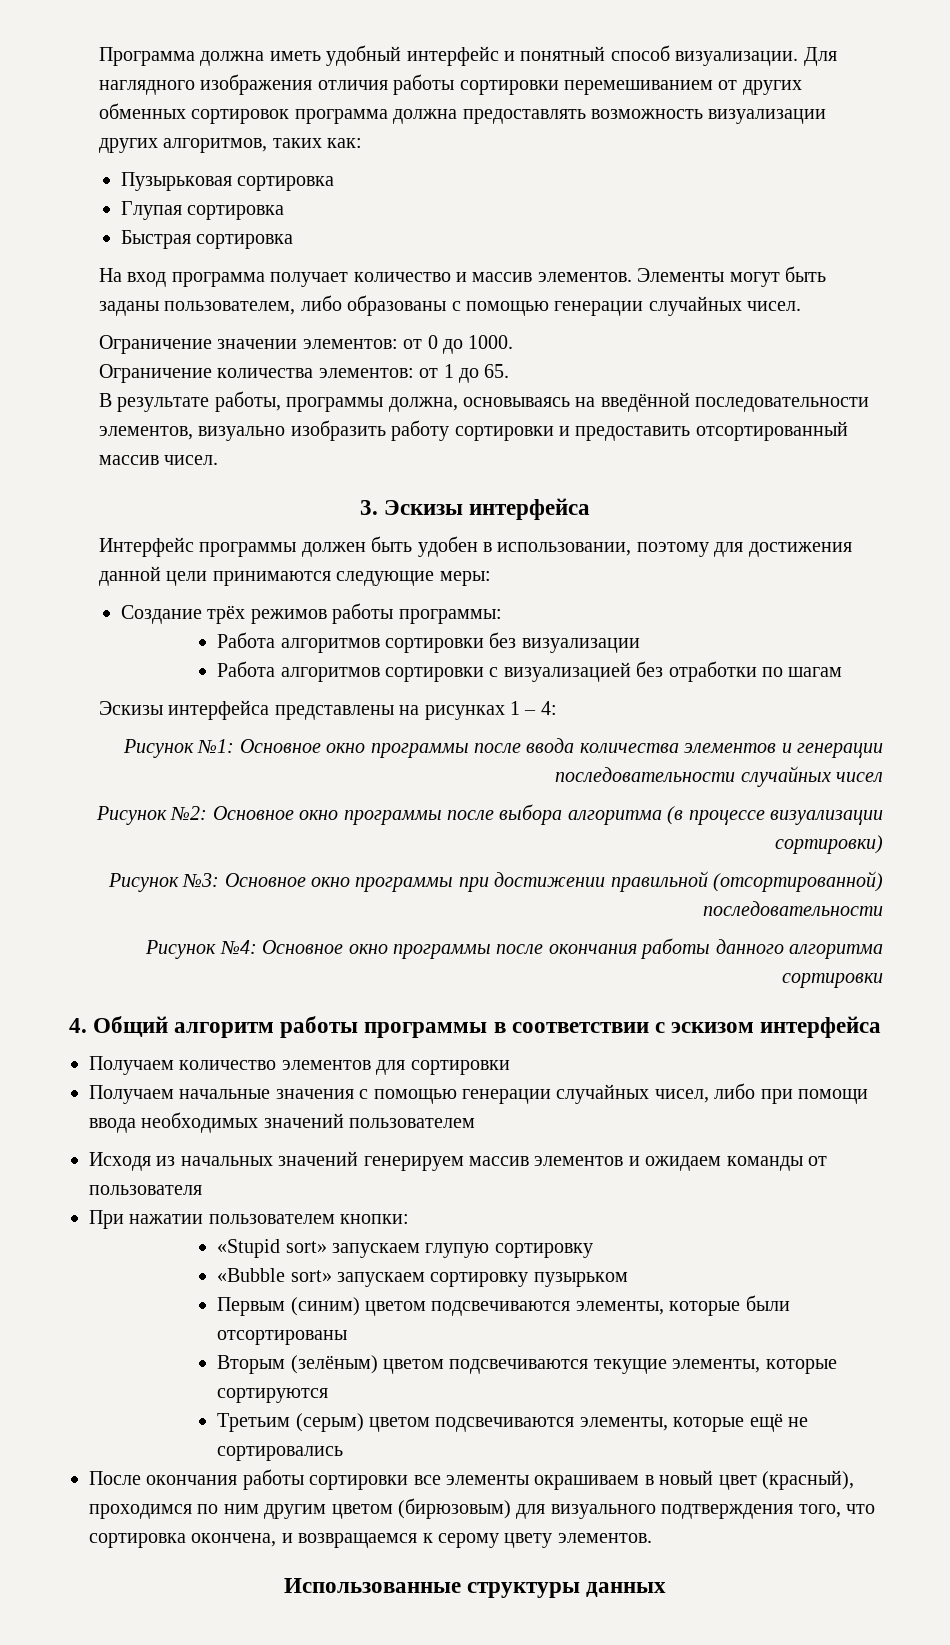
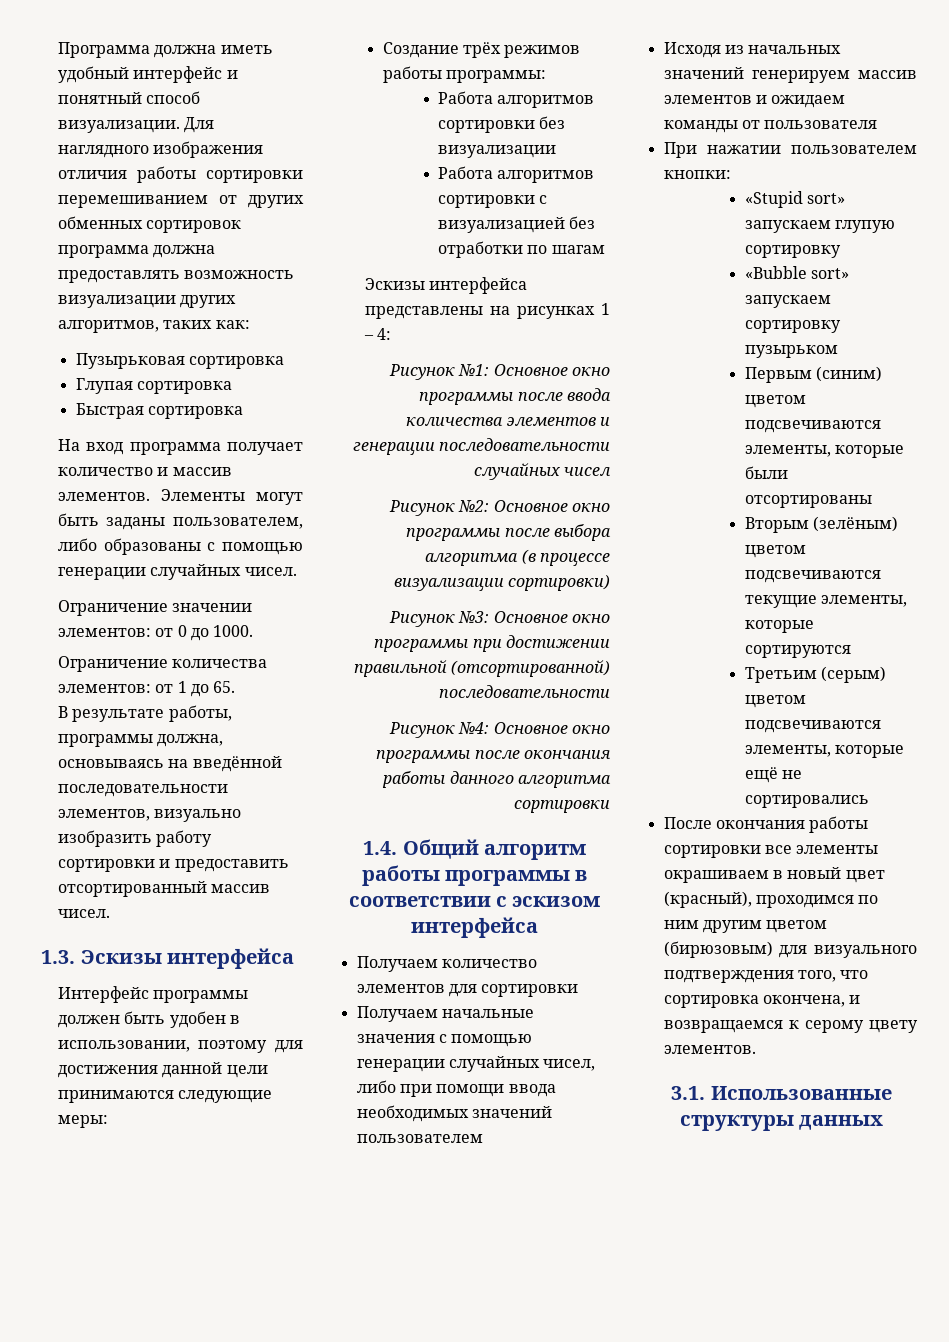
[359,500,378,515] 3. -> [41,950,76,964] 1.3.
[68,1018,87,1033] 4. -> [363,841,398,855] 1.4.
(652, 1538) none -> [671,1086,706,1100] 3.1.

